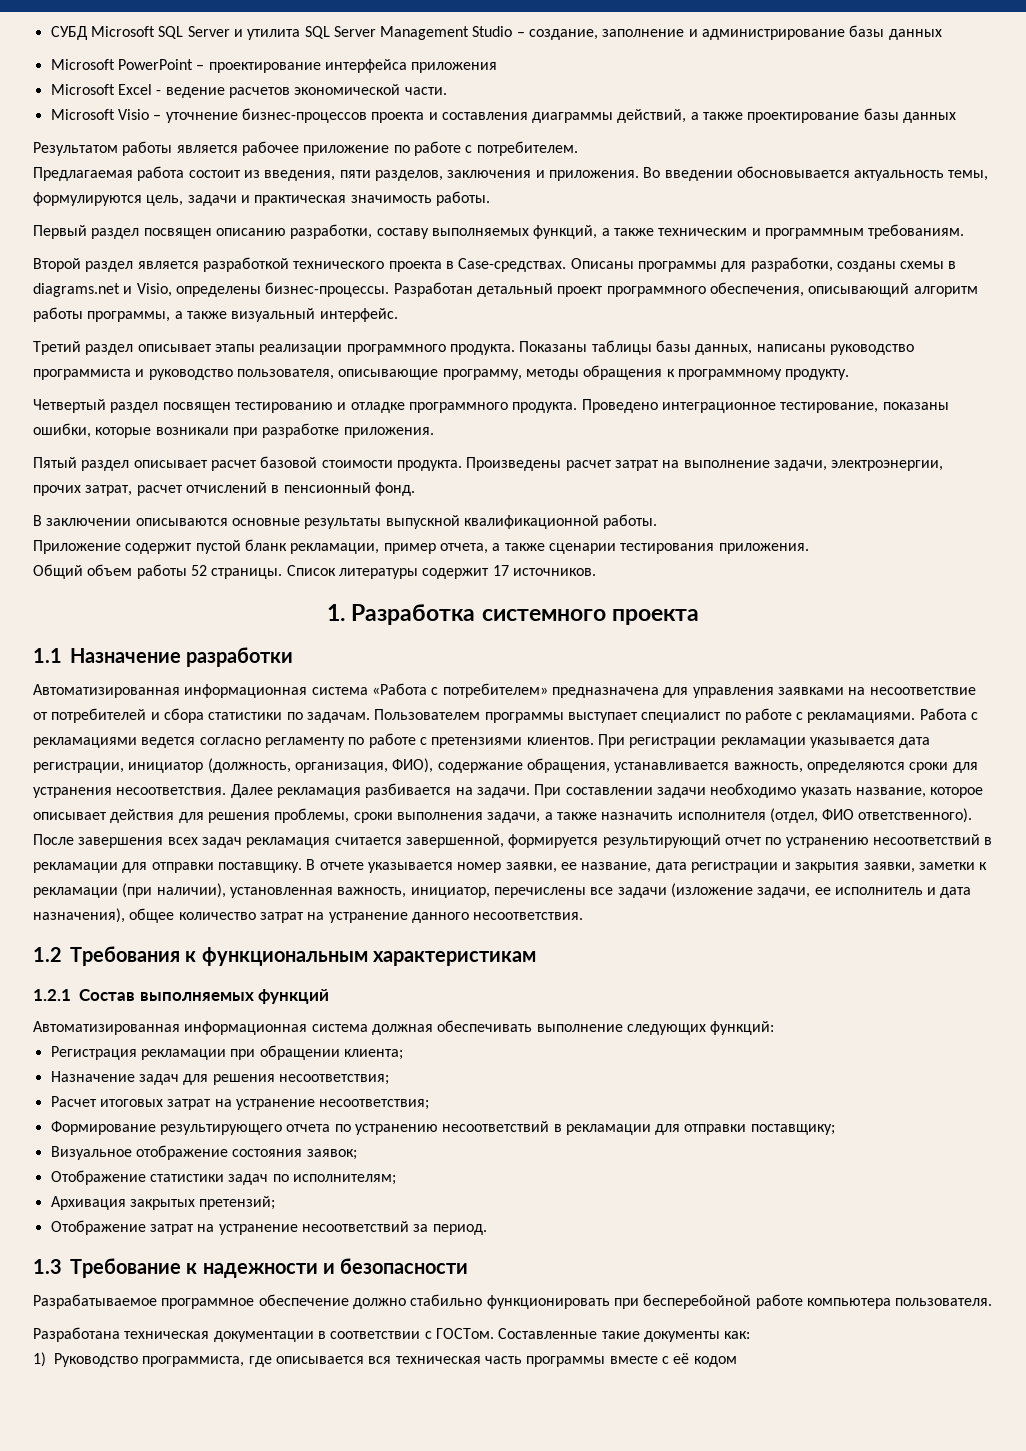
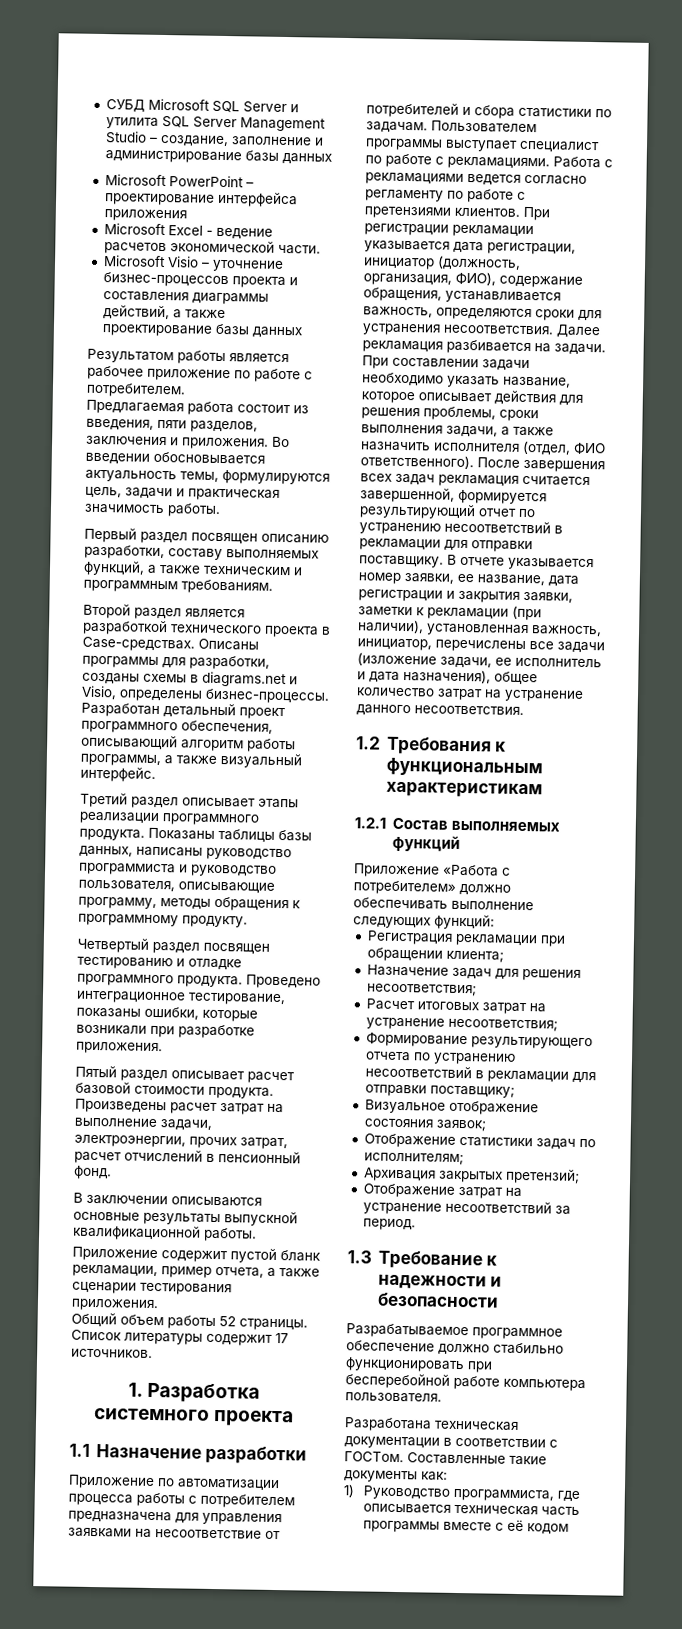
[33,683,548,698] Автоматизированная информационная система «Работа с потребителем» -> [68,1474,280,1492] [68,1492,295,1509] Приложение по автоматизации процесса работы с потребителем
[33,1021,433,1035] Автоматизированная информационная система должная -> [353,863,511,878] [353,880,511,896] Приложение «Работа с потребителем» должно
[368,1356,392,1364] вся -> (452, 1508) none

